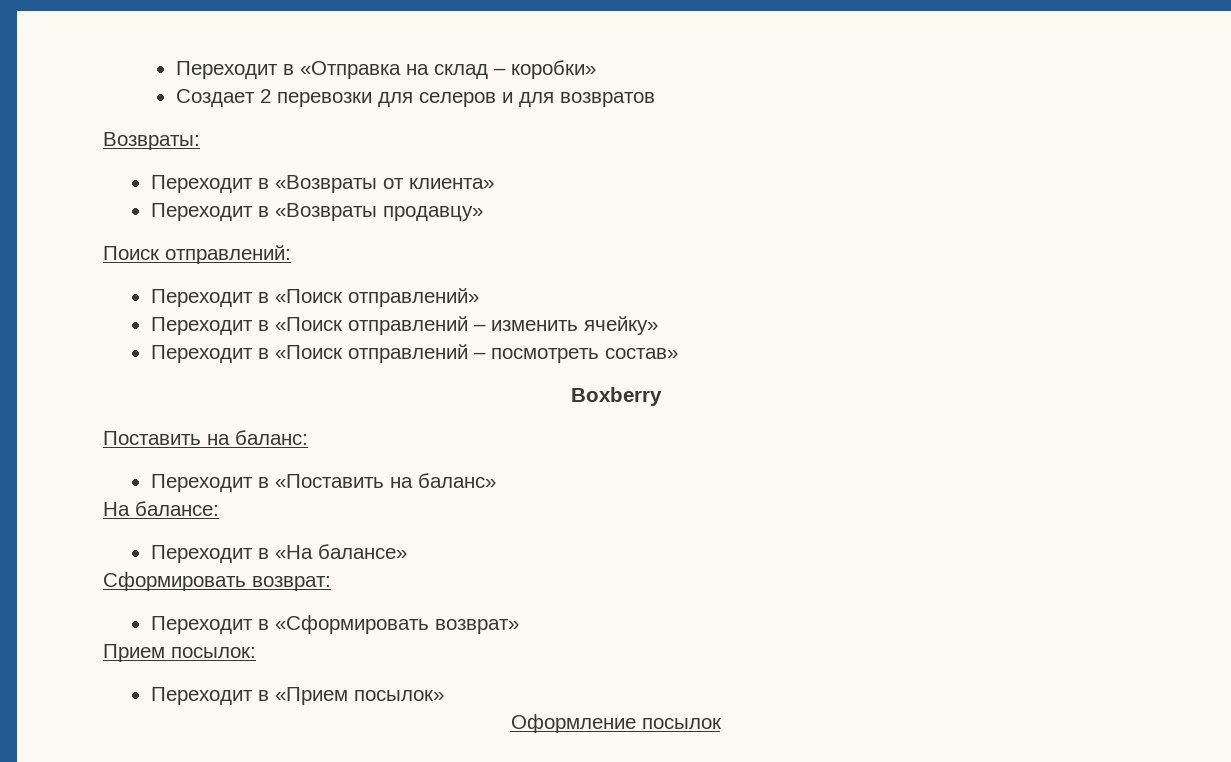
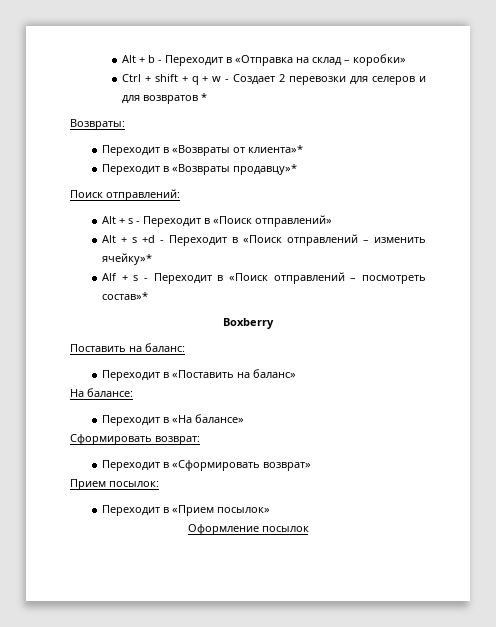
(175, 70) none -> [121,55,162,63] Alt + b -
(596, 69) none -> [121,74,230,85] Ctrl + shift + q + w -
(655, 99) none -> [200,93,207,101] *
[408,178,494,189] [150,203,483,221] клиента» // Переходит в «Возвраты продавцу» -> [247,145,303,153] [101,164,297,175] клиента»* // Переходит в «Возвраты продавцу»*
(291, 254) none -> [101,216,140,224] Alt + s -
(479, 297) none -> [101,235,164,243] Alt + s +d -
[583,316,658,335] ячейку» // -> [101,253,152,265] [101,273,148,281] ячейку»* // Alf + s -
[604,348,678,359] состав» -> [101,292,148,300] состав»*

